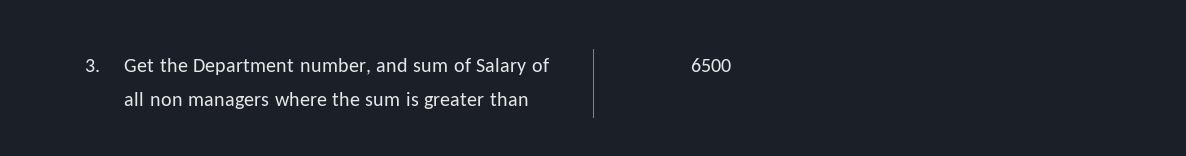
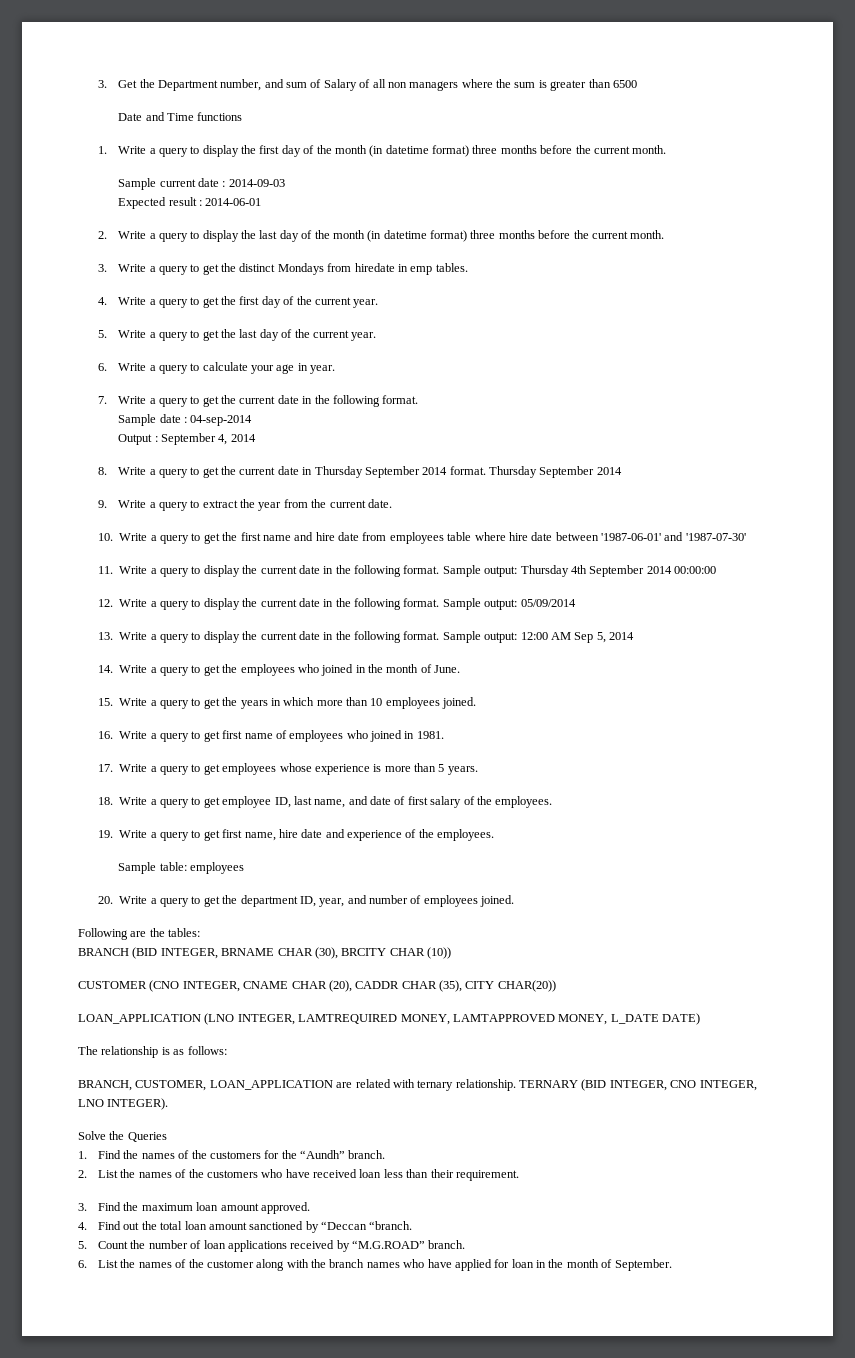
(732, 65) none -> [118,112,243,121] [98,145,667,157] [118,178,285,190] [118,197,262,209] [98,230,665,242] [98,263,468,275] [98,296,379,308] [98,329,377,341] [98,362,336,374] [98,395,419,407] [118,414,253,426] [118,433,256,445] [98,466,622,478] [98,499,392,511] [98,532,746,544] [98,565,717,577] [98,598,576,610] [98,631,635,643] [98,664,461,676] [98,697,477,709] [98,730,444,742] [98,763,478,775] [98,796,553,808] [98,829,495,841] [118,862,244,874] [98,895,515,907] [78,928,201,940] [78,947,451,959] [78,980,556,992] [78,1013,700,1025] [78,1046,227,1058] [78,1079,757,1091] [78,1098,169,1110] [78,1131,167,1142] [78,1150,386,1159] [78,1169,519,1181] [78,1202,310,1214] [78,1221,413,1233] [78,1240,466,1252] [78,1259,672,1271] // Date and Time functions // 1. Write a query to display the first day of the month (in datetime format) three months before the current month. // Sample current date : 2014-09-03 // Expected result : 2014-06-01 // 2. Write a query to display the last day of the month (in datetime format) three months before the current month. // 3. Write a query to get the distinct Mondays from hiredate in emp tables. // 4. Write a query to get the first day of the current year. // 5. Write a query to get the last day of the current year. // 6. Write a query to calculate your age in year. // 7. Write a query to get the current date in the following format. // Sample date : 04-sep-2014 // Output : September 4, 2014 // 8. Write a query to get the current date in Thursday September 2014 format. Thursday September 2014 // 9. Write a query to extract the year from the current date. // 10. Write a query to get the first name and hire date from employees table where hire date between '1987-06-01' and '1987-07-30' // 11. Write a query to display the current date in the following format. Sample output: Thursday 4th September 2014 00:00:00 // 12. Write a query to display the current date in the following format. Sample output: 05/09/2014 // 13. Write a query to display the current date in the following format. Sample output: 12:00 AM Sep 5, 2014 // 14. Write a query to get the employees who joined in the month of June. // 15. Write a query to get the years in which more than 10 employees joined. // 16. Write a query to get first name of employees who joined in 1981. // 17. Write a query to get employees whose experience is more than 5 years. // 18. Write a query to get employee ID, last name, and date of first salary of the employees. // 19. Write a query to get first name, hire date and experience of the employees. // Sample table: employees // 20. Write a query to get the department ID, year, and number of employees joined. // Following are the tables: // BRANCH (BID INTEGER, BRNAME CHAR (30), BRCITY CHAR (10)) // CUSTOMER (CNO INTEGER, CNAME CHAR (20), CADDR CHAR (35), CITY CHAR(20)) // LOAN_APPLICATION (LNO INTEGER, LAMTREQUIRED MONEY, LAMTAPPROVED MONEY, L_DATE DATE) // The relationship is as follows: // BRANCH, CUSTOMER, LOAN_APPLICATION are related with ternary relationship. TERNARY (BID INTEGER, CNO INTEGER, LNO INTEGER). // Solve the Queries // 1. Find the names of the customers for the “Aundh” branch. // 2. List the names of the customers who have received loan less than their requirement. // 3. Find the maximum loan amount approved. // 4. Find out the total loan amount sanctioned by “Deccan “branch. // 5. Count the number of loan applications received by “M.G.ROAD” branch. // 6. List the names of the customer along with the branch names who have applied for loan in the month of September.

